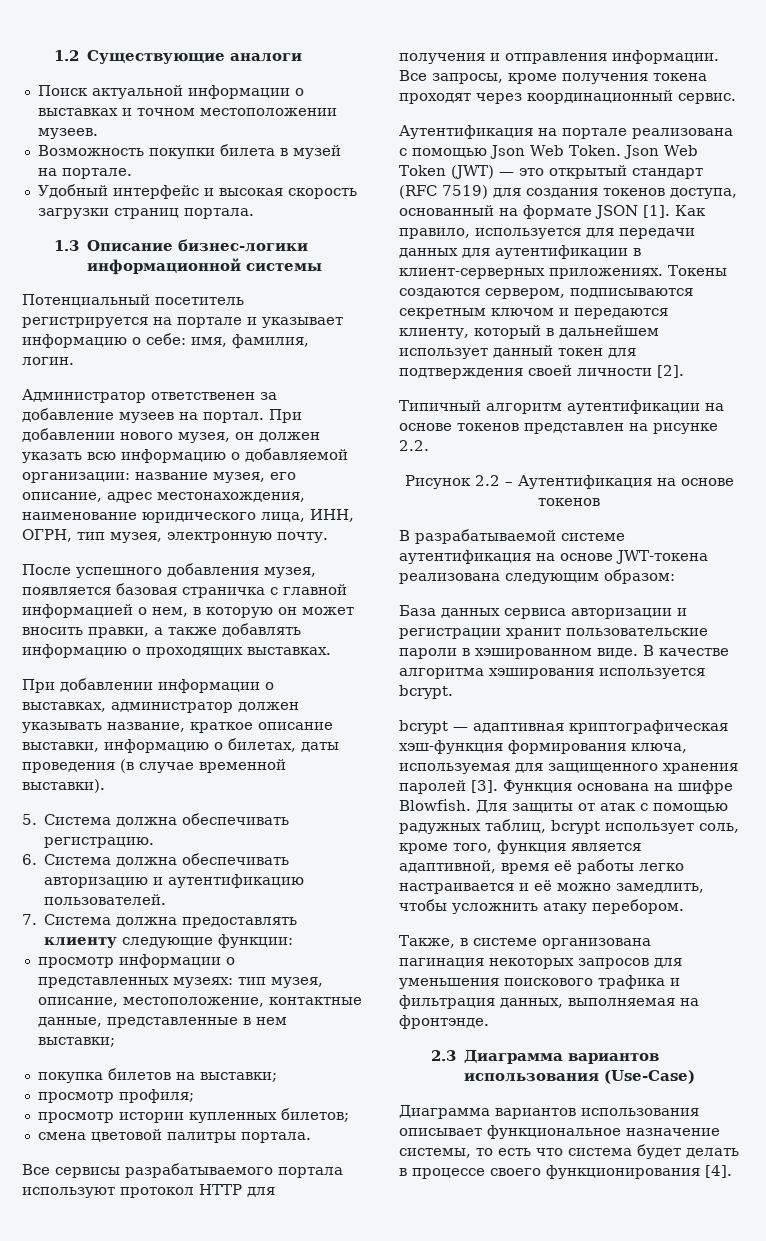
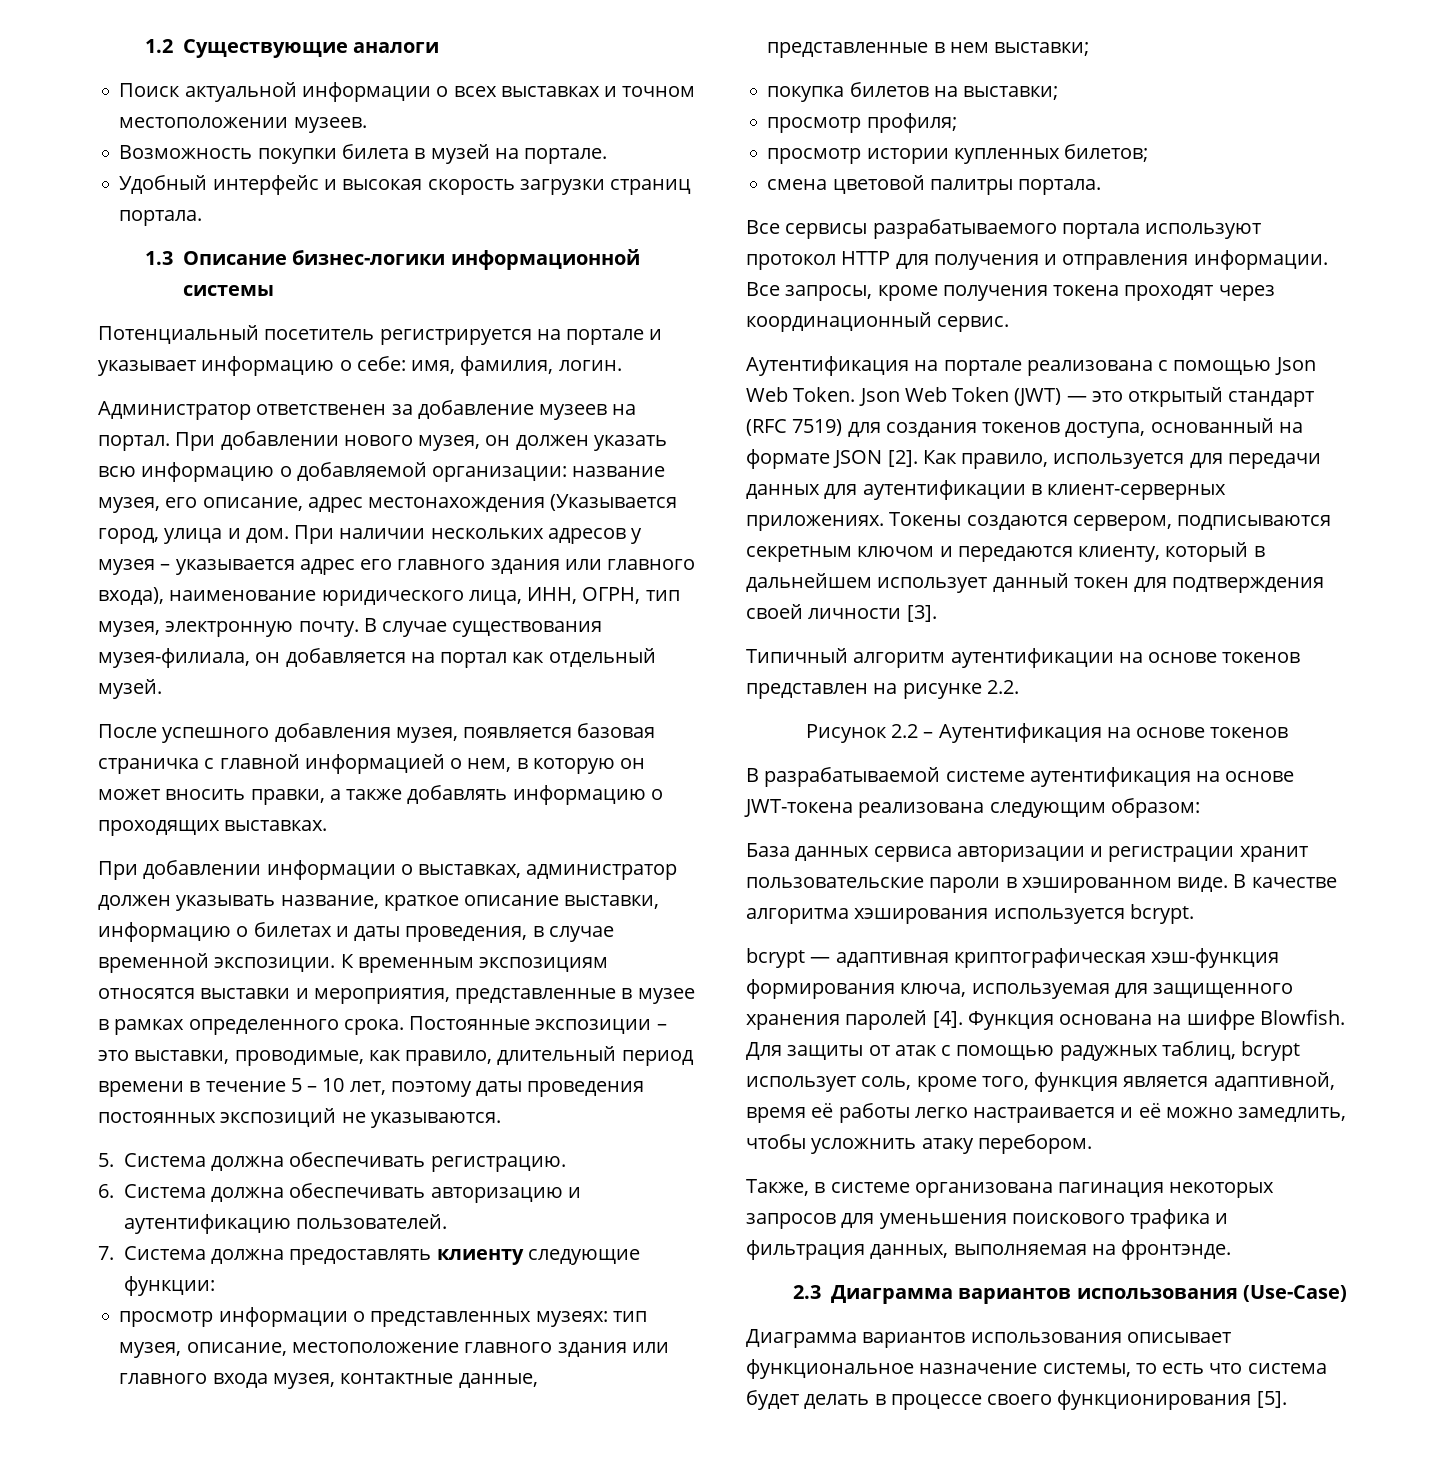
(304, 92) none -> [453,86,497,97] всех
[157,492,305,502] местонахождения, -> [368,494,678,512] [98,525,643,544] [98,559,696,575] [98,587,164,605] местонахождения (Указывается город, улица и дом. При наличии нескольких адресов у музея – указывается адрес его главного здания или главного входа),
(328, 537) none -> [363,618,603,637] [98,648,656,668] [98,679,162,699] В случае существования музея-филиала, он добавляется на портал как отдельный музей.
[228,738,339,752] [22,759,286,773] [22,779,105,793] билетах, даты проведения (в случае временной выставки). -> [253,922,614,942] [98,953,609,973] [98,988,695,1004] [98,1016,667,1035] [98,1046,694,1066] [98,1078,645,1097] [98,1108,501,1128] билетах и даты проведения, в случае временной экспозиции. К временным экспозициям относятся выставки и мероприятия, представленные в музее в рамках определенного срока. Постоянные экспозиции – это выставки, проводимые, как правило, длительный период времени в течение 5 – 10 лет, поэтому даты проведения постоянных экспозиций не указываются.
[122,997,264,1007] местоположение, -> [291,1342,669,1357] [119,1373,335,1389] местоположение главного здания или главного входа музея,
[643,205,670,218] [1]. -> [887,450,918,467] [2].
[657,365,684,378] [2]. -> [906,605,937,622] [3].
[471,780,498,793] [3]. -> [932,1011,963,1028] [4].
[705,1165,732,1178] [4]. -> [1256,1391,1287,1408] [5].

